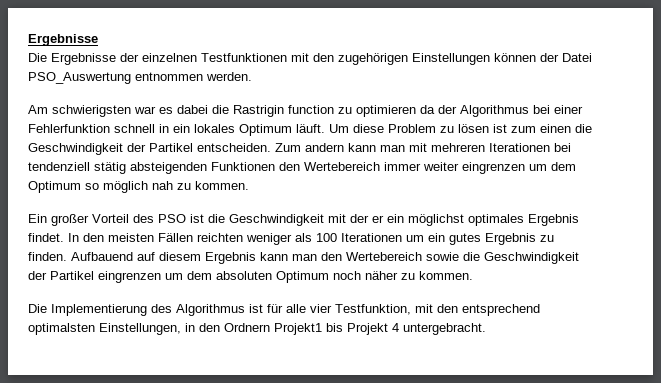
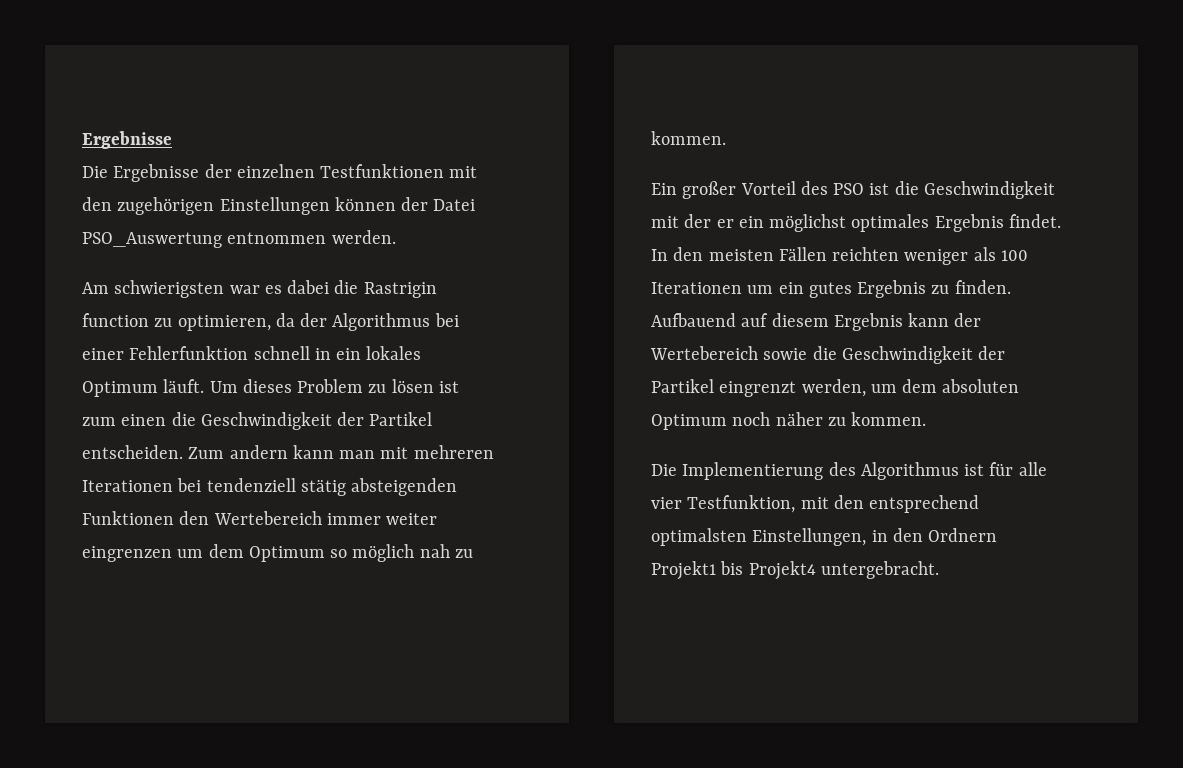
[356,105,416,117] optimieren -> [177,315,271,331] optimieren,
[353,124,384,133] diese -> [242,379,292,393] dieses
[292,252,342,261] man den -> [954,313,982,327] der
[98,271,161,283] eingrenzen -> [719,379,866,397] eingrenzt werden,
[347,323,399,335] Projekt 4 -> [748,561,816,580] Projekt4

